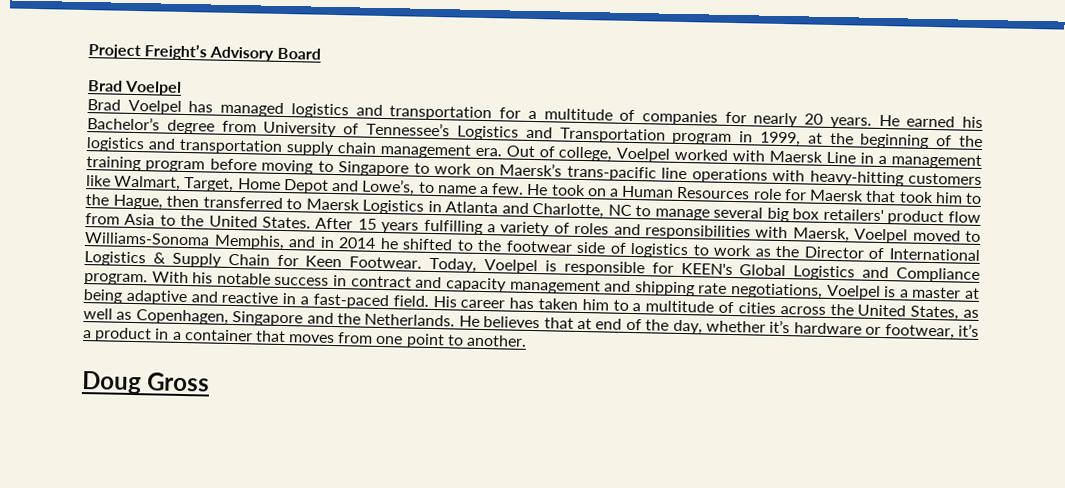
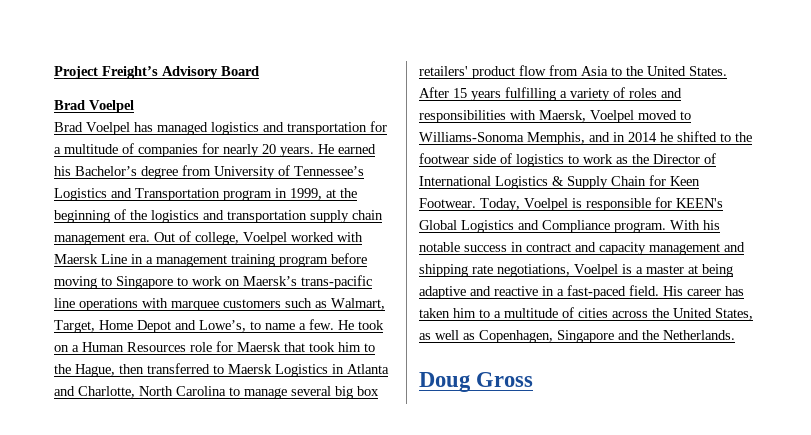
[809,170,982,187] [86,175,111,187] heavy-hitting customers like -> [171,298,327,311] marquee customers such as
[607,204,632,216] NC -> [139,386,226,396] North Carolina
[458,315,979,340] [83,327,528,349] He believes that at end of the day, whether it’s hardware or footwear, it’s a product in a container that moves from one point to another. -> (735, 335) none

